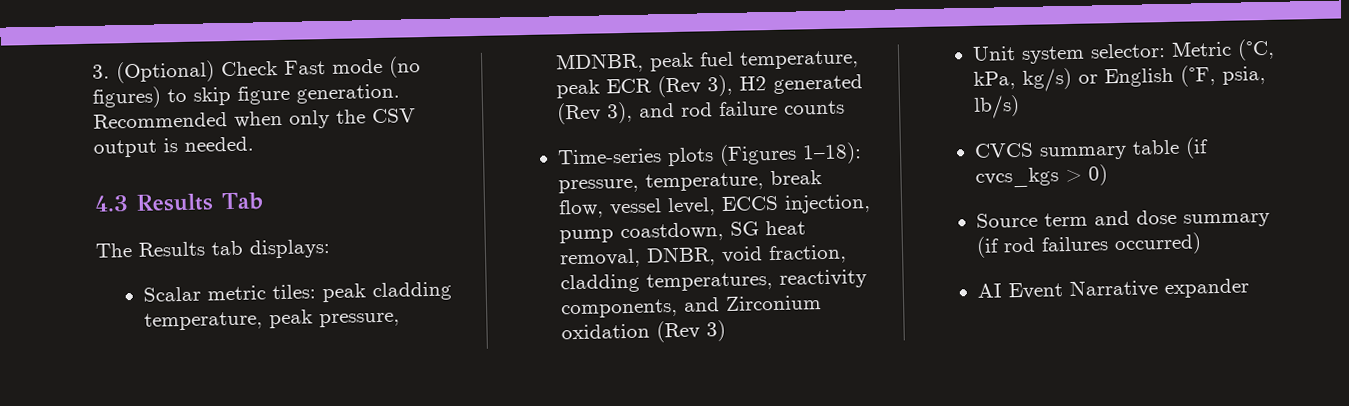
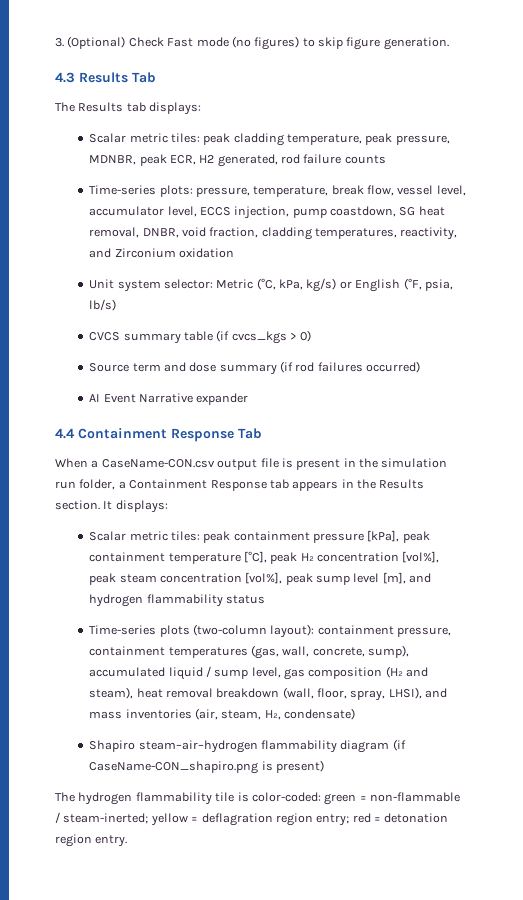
[93,108,416,129] [93,136,254,158] Recommended when only the CSV output is needed. -> (449, 43) none
[699,50,860,70] [556,74,864,99] [556,101,676,125] fuel temperature, peak ECR (Rev 3), H2 generated (Rev 3), and -> [169,154,278,167] ECR, H2 generated,
[667,142,863,167] plots (Figures 1–18): -> [159,185,193,197] plots:
(717, 207) none -> [89,206,197,217] accumulator level,
[779,269,868,289] [560,298,679,319] reactivity components, -> [400,227,458,240] reactivity,
[656,319,727,343] (Rev 3) -> (234, 253) none
(1251, 288) none -> [55,428,262,442] [55,458,448,470] [55,479,425,491] [55,500,168,513] [89,530,430,543] [89,551,440,564] [89,572,432,585] [89,594,265,607] [89,624,452,638] [89,645,410,659] [89,666,429,680] [89,687,448,701] [89,708,356,720] [89,739,406,753] [89,760,324,774] [55,792,460,805] [55,812,449,826] [55,834,128,847] // 4.4 Containment Response Tab // When a CaseName-CON.csv output file is present in the simulation run folder, a Containment Response tab appears in the Results section. It displays: // Scalar metric tiles: peak containment pressure [kPa], peak containment temperature [°C], peak H₂ concentration [vol%], peak steam concentration [vol%], peak sump level [m], and hydrogen flammability status // Time-series plots (two-column layout): containment pressure, containment temperatures (gas, wall, concrete, sump), accumulated liquid / sump level, gas composition (H₂ and steam), heat removal breakdown (wall, floor, spray, LHSI), and mass inventories (air, steam, H₂, condensate) // Shapiro steam–air–hydrogen flammability diagram (if CaseName-CON_shapiro.png is present) // The hydrogen flammability tile is color-coded: green = non-flammable / steam-inerted; yellow = deflagration region entry; red = detonation region entry.

